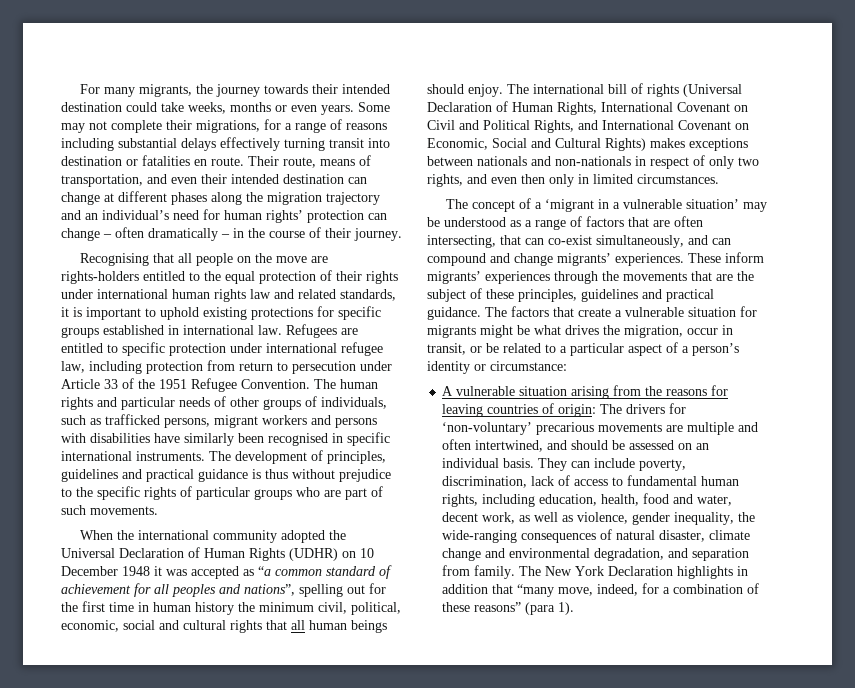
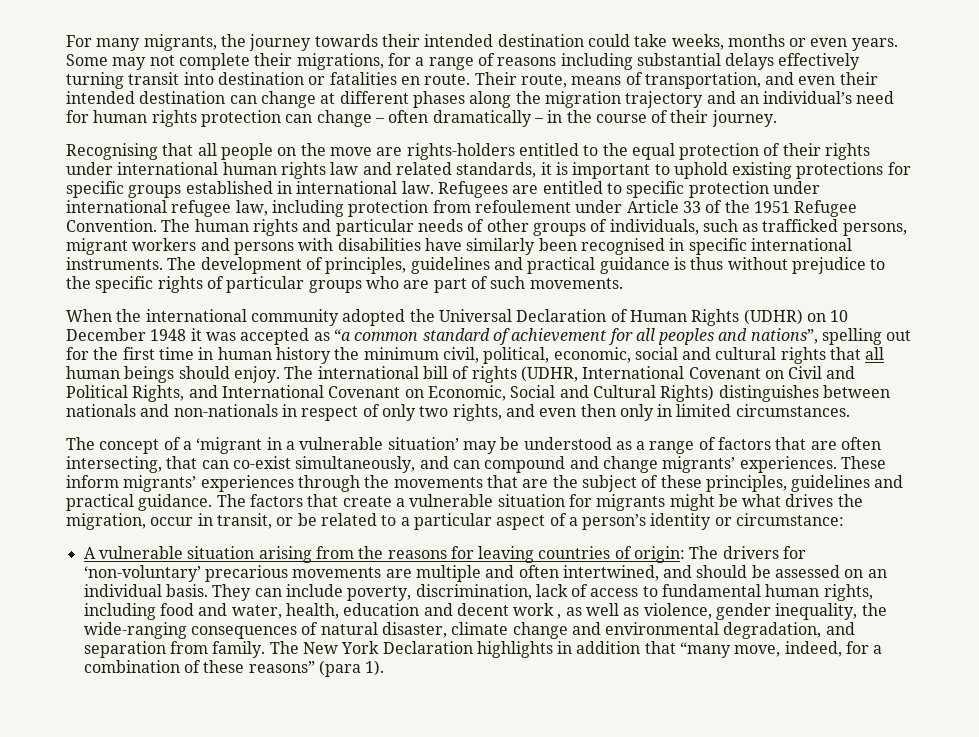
[266,210,303,223] rights’ -> [151,110,197,127] rights
[239,361,356,374] return to persecution -> [474,200,571,213] refoulement
[683,84,742,97] [427,101,597,115] (Universal Declaration of Human Rights, -> [520,366,578,382] (UDHR,
[650,138,748,151] makes exceptions -> [718,385,819,402] distinguishes
[539,494,640,506] education, health, -> (156, 611) none
[442,512,516,524] decent work, -> [285,603,562,619] health, education and decent work ,

